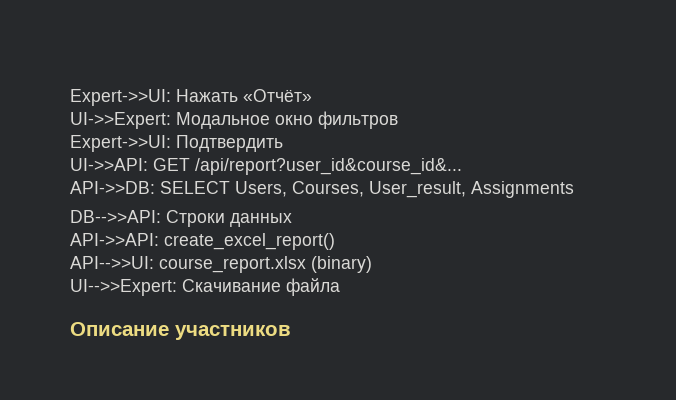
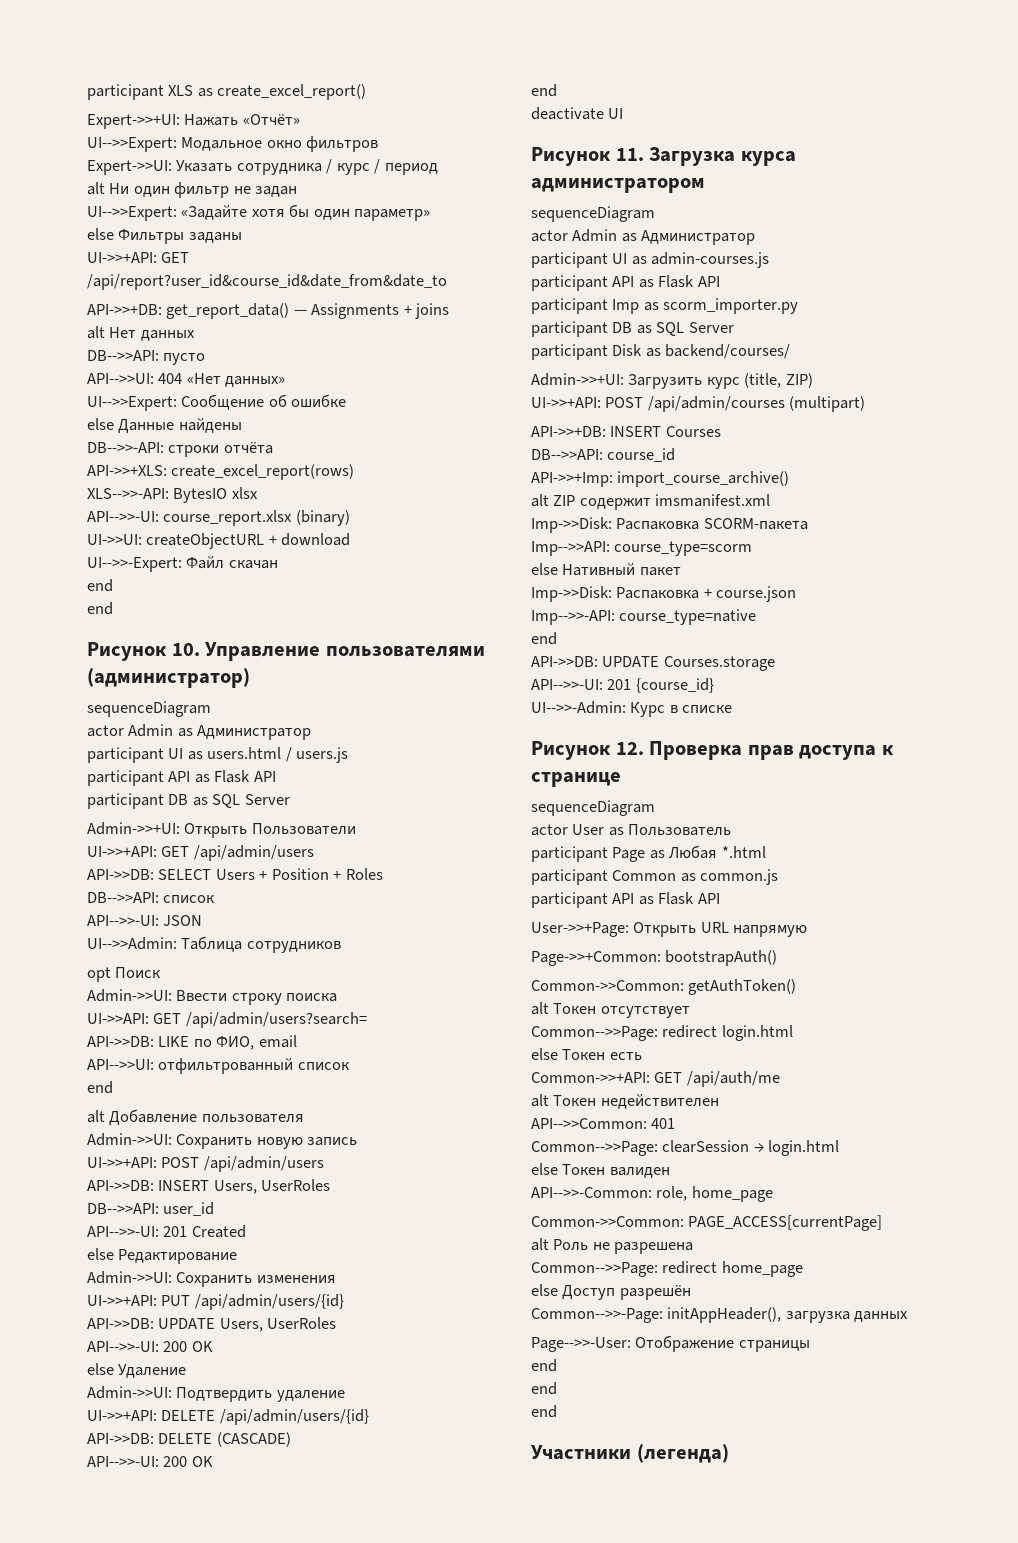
[70,89,171,106] Expert->>UI: -> [87,84,367,100] [87,114,180,129] participant XLS as create_excel_report() // Expert->>+UI:
[70,112,171,129] UI->>Expert: -> [87,137,177,152] UI-->>Expert:
[176,135,283,152] Подтвердить -> [176,159,438,175] [87,182,298,198] [87,204,431,221] [87,228,242,244] [87,252,190,263] [87,274,447,290] [87,303,450,319] [87,326,195,341] [87,350,206,365] [87,373,286,387] [87,394,347,411] [87,418,242,434] [87,442,273,457] [87,464,355,480] [87,487,258,503] [87,510,350,526] [87,533,351,549] [87,556,278,572] [87,579,113,592] [87,602,113,615] [87,642,485,661] [87,668,250,688] [87,701,211,717] [87,724,312,740] [87,747,349,763] [87,770,276,786] [87,793,290,809] [87,822,356,838] [87,845,314,861] [87,868,383,880] [87,892,216,903] [87,915,203,926] [87,936,341,953] [87,967,162,982] [87,989,338,1005] Указать сотрудника / курс / период // alt Ни один фильтр не задан // UI-->>Expert: «Задайте хотя бы один параметр» // else Фильтры заданы // UI->>+API: GET /api/report?user_id&course_id&date_from&date_to // API->>+DB: get_report_data() — Assignments + joins // alt Нет данных // DB-->>API: пусто // API-->>UI: 404 «Нет данных» // UI-->>Expert: Сообщение об ошибке // else Данные найдены // DB-->>-API: строки отчёта // API->>+XLS: create_excel_report(rows) // XLS-->>-API: BytesIO xlsx // API-->>-UI: course_report.xlsx (binary) // UI->>UI: createObjectURL + download // UI-->>-Expert: Файл скачан // end // end // Рисунок 10. Управление пользователями (администратор) // sequenceDiagram // actor Admin as Администратор // participant UI as users.html / users.js // participant API as Flask API // participant DB as SQL Server // Admin->>+UI: Открыть Пользователи // UI->>+API: GET /api/admin/users // API->>DB: SELECT Users + Position + Roles // DB-->>API: список // API-->>-UI: JSON // UI-->>Admin: Таблица сотрудников // opt Поиск // Admin->>UI: Ввести строку поиска
[195,158,462,175] [70,181,574,198] [70,210,292,227] [70,233,335,250] [70,256,372,273] [70,278,340,296] [70,322,291,340] /api/report?user_id&course_id&... // API->>DB: SELECT Users, Courses, User_result, Assignments // DB-->>API: Строки данных // API->>API: create_excel_report() // API-->>UI: course_report.xlsx (binary) // UI-->>Expert: Скачивание файла // Описание участников -> [185,1012,367,1028] [87,1035,297,1050] [87,1058,350,1074] [87,1081,113,1094] [87,1109,304,1126] [87,1133,358,1149] [87,1156,324,1172] [87,1179,331,1194] [87,1202,215,1216] [87,1225,246,1238] [87,1248,238,1264] [87,1271,336,1287] [87,1294,344,1310] [87,1317,337,1332] [87,1341,213,1352] [87,1363,187,1378] [87,1386,345,1402] [87,1409,369,1425] [87,1432,291,1447] [87,1456,213,1467] [531,84,557,97] [531,107,624,120] [531,147,796,166] [531,178,705,193] [531,206,655,222] [531,229,756,245] [531,252,770,268] [531,275,720,291] [531,298,799,314] [531,321,734,337] [531,344,791,360] [531,373,813,389] [531,396,866,412] [531,426,721,437] [531,448,676,462] [531,471,790,487] [531,494,771,510] [531,517,808,533] [531,541,753,556] [531,563,681,576] [531,586,797,602] [531,609,757,625] [531,632,557,645] [531,656,775,671] [531,678,714,693] [531,701,733,717] [531,741,894,760] [531,772,621,787] [531,800,655,816] [531,824,732,836] [531,845,766,862] [531,869,779,885] [531,892,720,908] [531,922,808,937] [531,950,778,966] [531,979,797,995] [531,1002,690,1018] [531,1025,793,1041] [531,1048,642,1060] [531,1071,780,1087] [531,1094,719,1109] [531,1118,676,1129] [531,1140,840,1156] [531,1163,670,1178] [531,1186,773,1202] [531,1215,883,1231] [531,1238,694,1254] [531,1261,803,1277] [531,1284,691,1300] [531,1307,909,1323] [531,1335,810,1352] [531,1359,557,1372] [531,1382,557,1395] [531,1405,557,1418] [531,1444,729,1463] /api/admin/users?search= // API->>DB: LIKE по ФИО, email // API-->>UI: отфильтрованный список // end // alt Добавление пользователя // Admin->>UI: Сохранить новую запись // UI->>+API: POST /api/admin/users // API->>DB: INSERT Users, UserRoles // DB-->>API: user_id // API-->>-UI: 201 Created // else Редактирование // Admin->>UI: Сохранить изменения // UI->>+API: PUT /api/admin/users/{id} // API->>DB: UPDATE Users, UserRoles // API-->>-UI: 200 OK // else Удаление // Admin->>UI: Подтвердить удаление // UI->>+API: DELETE /api/admin/users/{id} // API->>DB: DELETE (CASCADE) // API-->>-UI: 200 OK // end // deactivate UI // Рисунок 11. Загрузка курса администратором // sequenceDiagram // actor Admin as Администратор // participant UI as admin-courses.js // participant API as Flask API // participant Imp as scorm_importer.py // participant DB as SQL Server // participant Disk as backend/courses/ // Admin->>+UI: Загрузить курс (title, ZIP) // UI->>+API: POST /api/admin/courses (multipart) // API->>+DB: INSERT Courses // DB-->>API: course_id // API->>+Imp: import_course_archive() // alt ZIP содержит imsmanifest.xml // Imp->>Disk: Распаковка SCORM-пакета // Imp-->>API: course_type=scorm // else Нативный пакет // Imp->>Disk: Распаковка + course.json // Imp-->>-API: course_type=native // end // API->>DB: UPDATE Courses.storage // API-->>-UI: 201 {course_id} // UI-->>-Admin: Курс в списке // Рисунок 12. Проверка прав доступа к странице // sequenceDiagram // actor User as Пользователь // participant Page as Любая *.html // participant Common as common.js // participant API as Flask API // User->>+Page: Открыть URL напрямую // Page->>+Common: bootstrapAuth() // Common->>Common: getAuthToken() // alt Токен отсутствует // Common-->>Page: redirect login.html // else Токен есть // Common->>+API: GET /api/auth/me // alt Токен недействителен // API-->>Common: 401 // Common-->>Page: clearSession → login.html // else Токен валиден // API-->>-Common: role, home_page // Common->>Common: PAGE_ACCESS[currentPage] // alt Роль не разрешена // Common-->>Page: redirect home_page // else Доступ разрешён // Common-->>-Page: initAppHeader(), загрузка данных // Page-->>-User: Отображение страницы // end // end // end // Участники (легенда)

